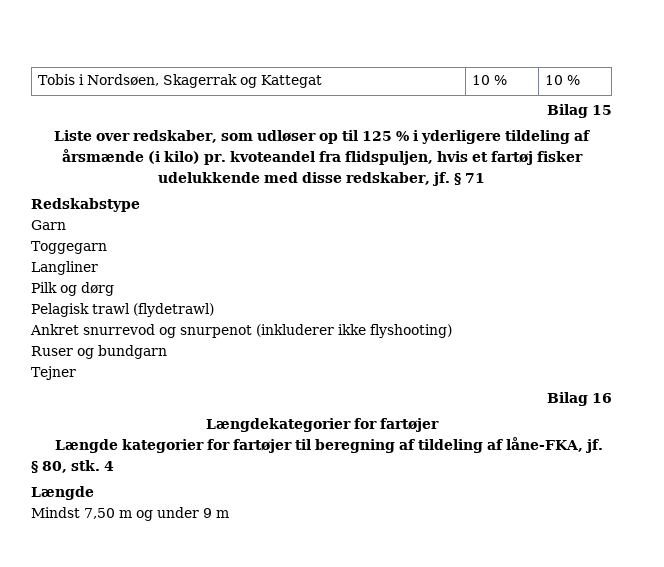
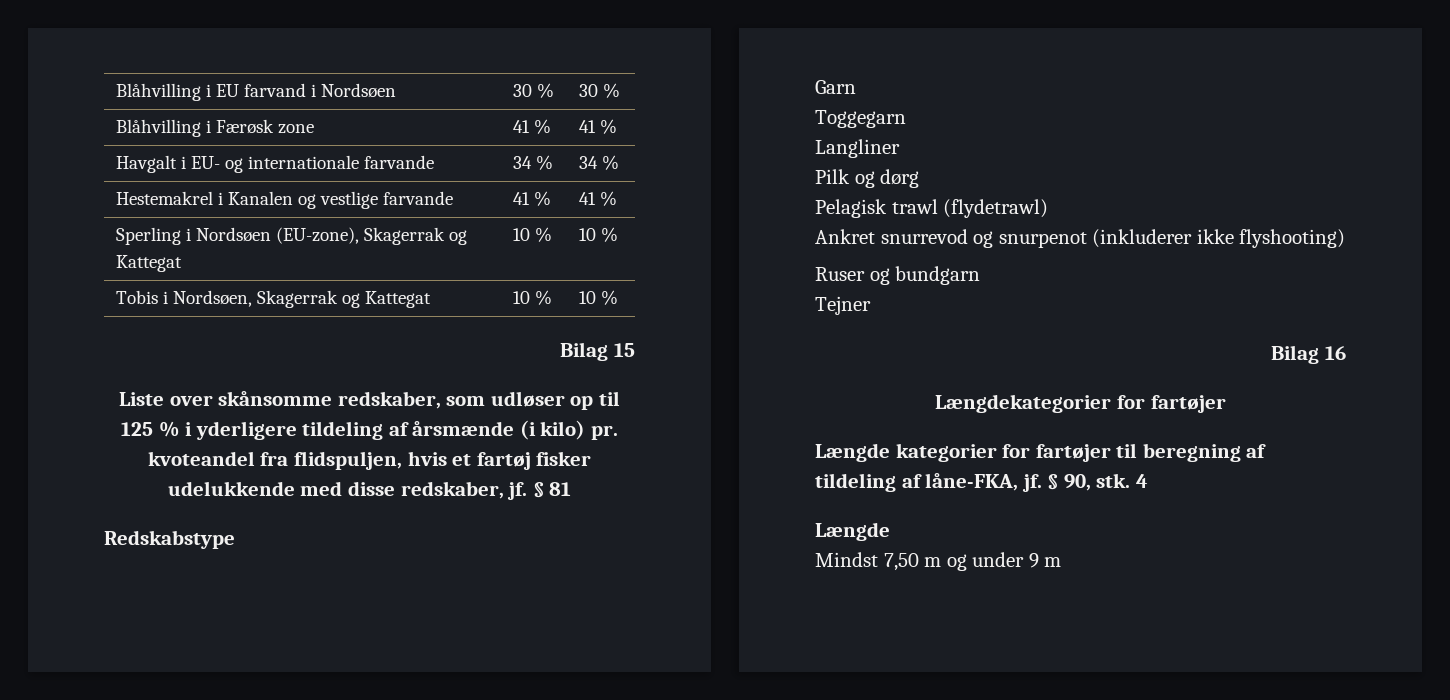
(37, 79) none -> [116,83,397,101] [513,83,555,98] [579,83,621,98] [116,119,315,137] [513,119,552,134] [579,119,618,134] [116,155,435,173] [513,155,554,170] [579,155,620,170] [116,191,454,209] [513,191,552,206] [579,191,618,206] [116,227,468,245] [116,255,183,272] [513,227,553,242] [579,227,619,242] Blåhvilling i EU farvand i Nordsøen | 30 % | 30 % // Blåhvilling i Færøsk zone | 41 % | 41 % // Havgalt i EU- og internationale farvande | 34 % | 34 % // Hestemakrel i Kanalen og vestlige farvande | 41 % | 41 % // Sperling i Nordsøen (EU-zone), Skagerrak og Kattegat | 10 % | 10 % //
(131, 137) none -> [218,391,333,406] skånsomme
[464,173,485,183] 71 -> [549,482,572,496] 81
[42,461,67,473] 80, -> [1063,474,1091,491] 90,

